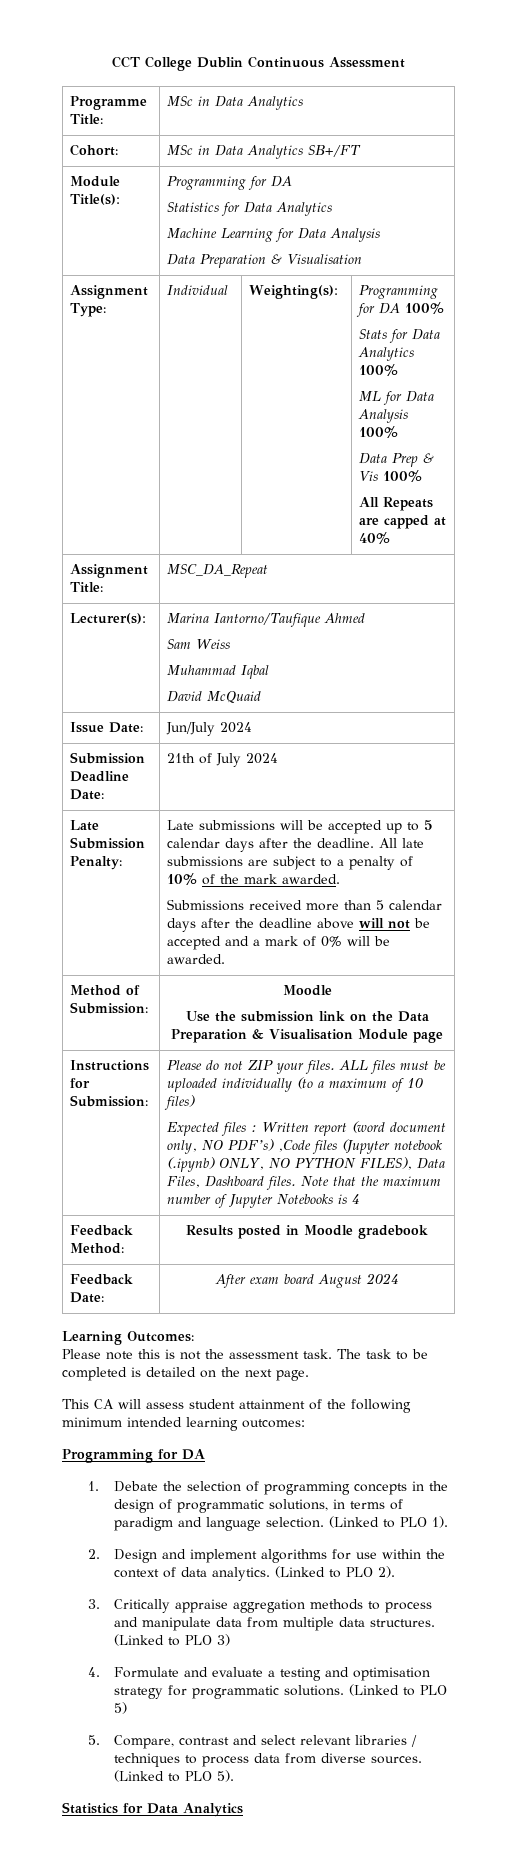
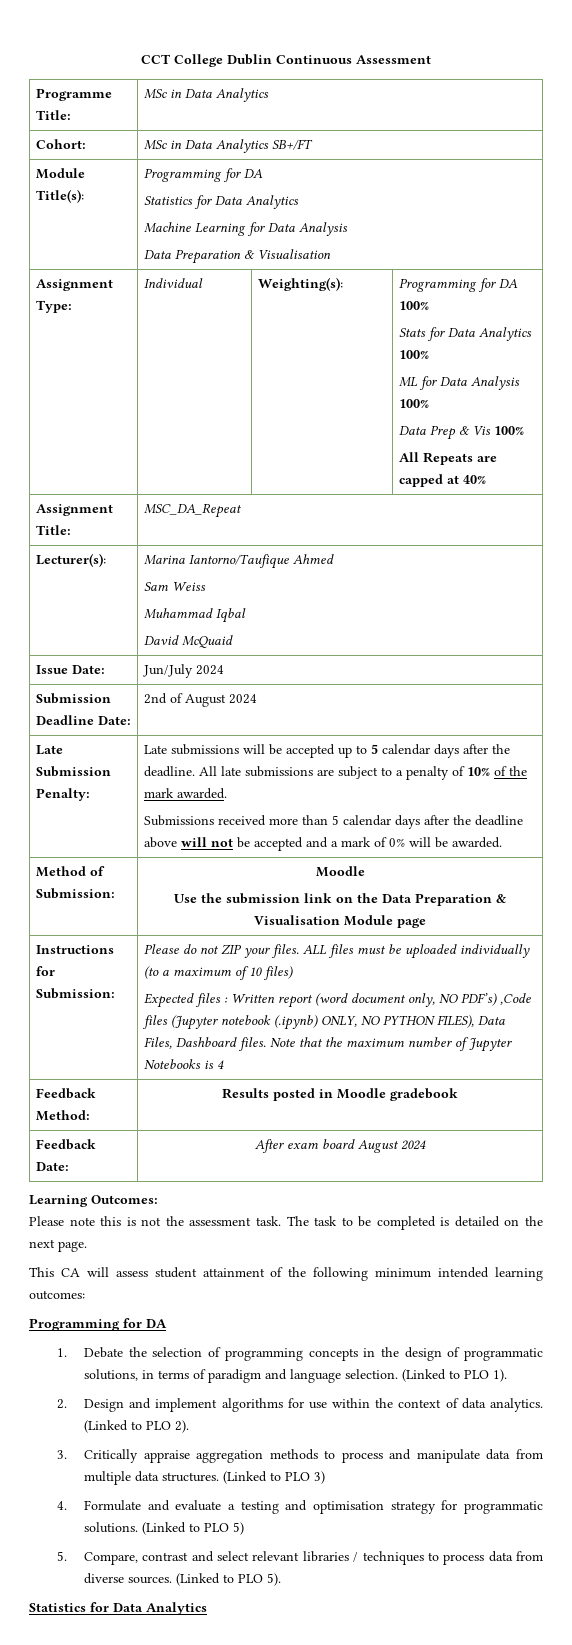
[166,753,241,767] 21th of July -> [143,693,226,707] 2nd of August

